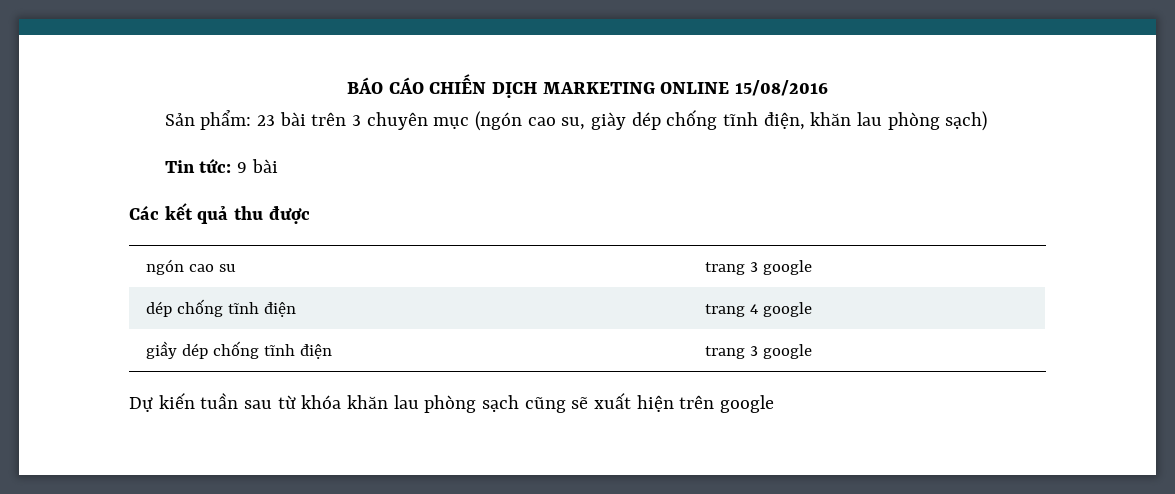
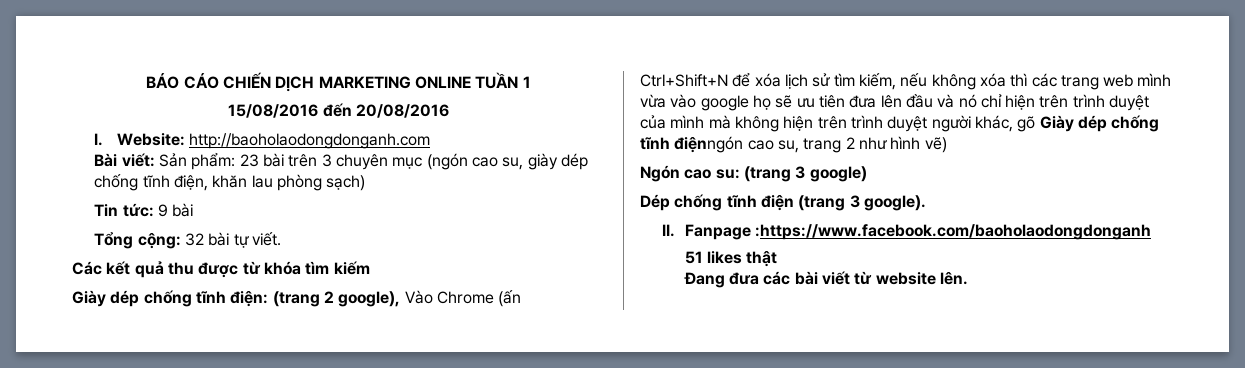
(730, 88) none -> [475,72,531,89] TUẦN 1 //
(829, 88) // -> [322,103,449,118] [94,133,431,149] [94,153,155,167] đến 20/08/2016 // I. Website: http://baoholaodongdonganh.com // Bài viết:
(278, 166) none -> [94,232,282,249] // Tổng cộng: 32 bài tự viết.
[145,259,236,275] [704,260,812,275] [145,299,297,317] [704,302,812,317] [145,341,333,359] [704,344,812,359] [129,393,775,413] // ngón cao su | trang 3 google // dép chống tĩnh điện | trang 4 google // giầy dép chống tĩnh điện | trang 3 google // Dự kiến tuần sau từ khóa khăn lau phòng sạch cũng sẽ xuất hiện trên google -> [242,261,370,275] [72,290,522,307] [640,72,1172,90] [640,94,1150,111] [640,115,1160,132] [640,136,947,153] [640,165,867,182] [640,194,926,211] [662,224,1152,240] [684,251,778,267] [683,271,969,288] từ khóa tìm kiếm // Giày dép chống tĩnh điện: (trang 2 google), Vào Chrome (ấn Ctrl+Shift+N để xóa lịch sử tìm kiếm, nếu không xóa thì các trang web mình vừa vào google họ sẽ ưu tiên đưa lên đầu và nó chỉ hiện trên trình duyệt của mình mà không hiện trên trình duyệt người khác, gõ Giày dép chống tĩnh điệnngón cao su, trang 2 như hình vẽ) // Ngón cao su: (trang 3 google) // Dép chống tĩnh điện (trang 3 google). // II. Fanpage :https://www.facebook.com/baoholaodongdonganh // 51 likes thật // Đang đưa các bài viết từ website lên.

